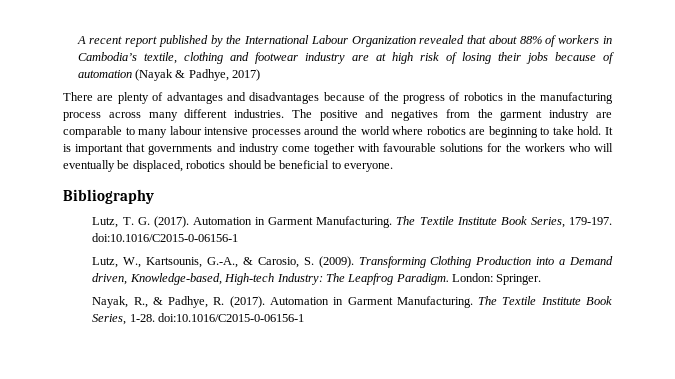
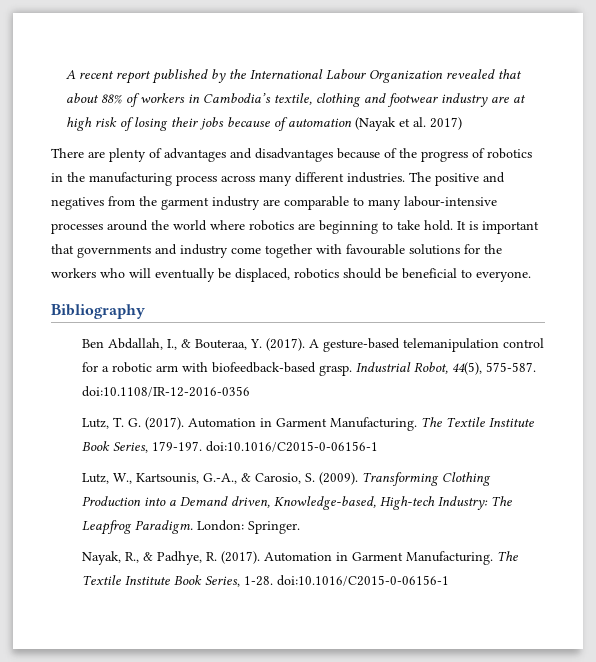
[175,69,229,81] & Padhye, -> [399,117,427,127] et al.
[169,126,249,135] labour intensive -> [404,196,497,207] labour-intensive
(154, 196) none -> [81,338,544,352] [81,362,536,376] [81,386,250,397] // Ben Abdallah, I., & Bouteraa, Y. (2017). A gesture-based telemanipulation control for a robotic arm with biofeedback-based grasp. Industrial Robot, 44(5), 575-587. doi:10.1108/IR-12-2016-0356

